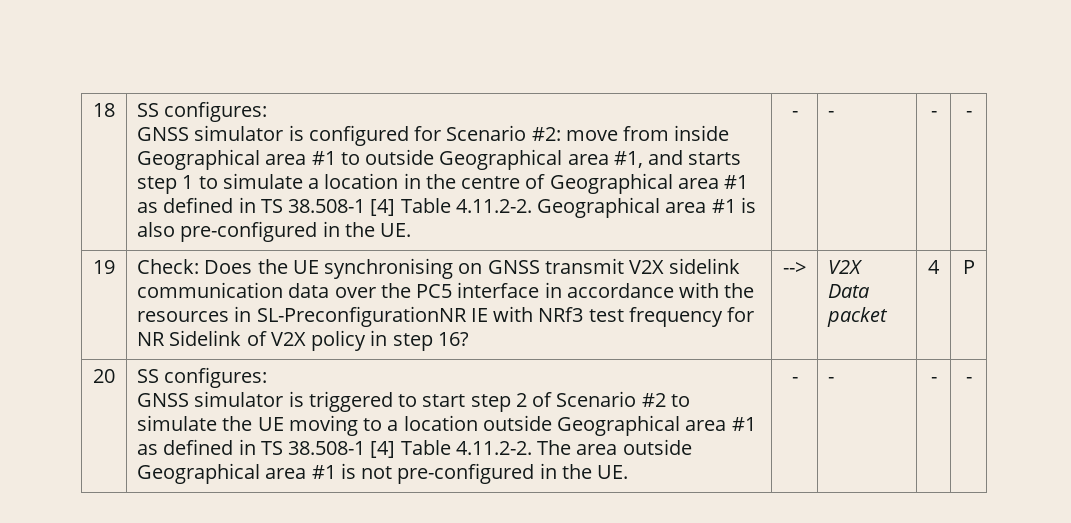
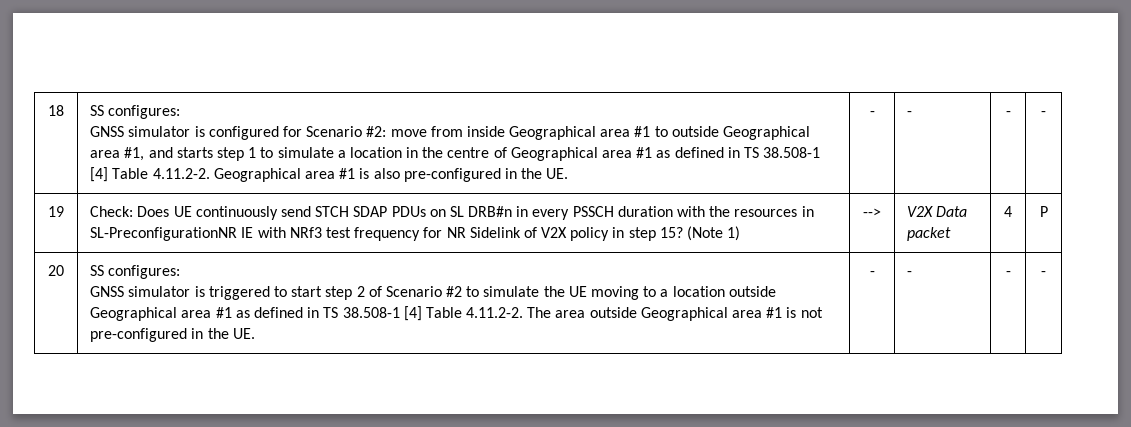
[257,258,741,279] [137,282,674,298] the UE synchronising on GNSS transmit V2X sidelink communication data over the PC5 interface in accordance -> [173,206,673,220] UE continuously send STCH SDAP PDUs on SL DRB#n in every PSSCH duration
[437,332,469,346] 16? -> [659,226,741,241] 15? (Note 1)

